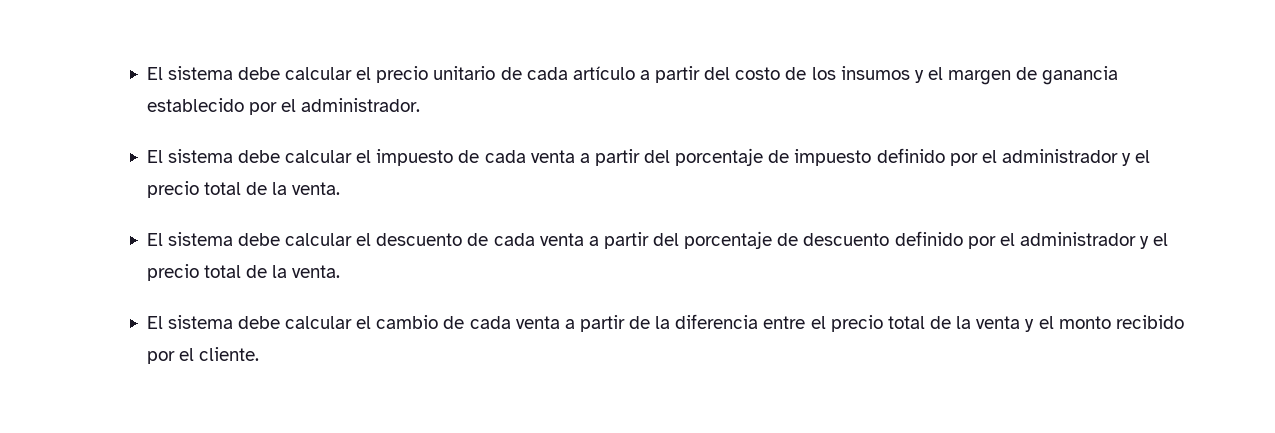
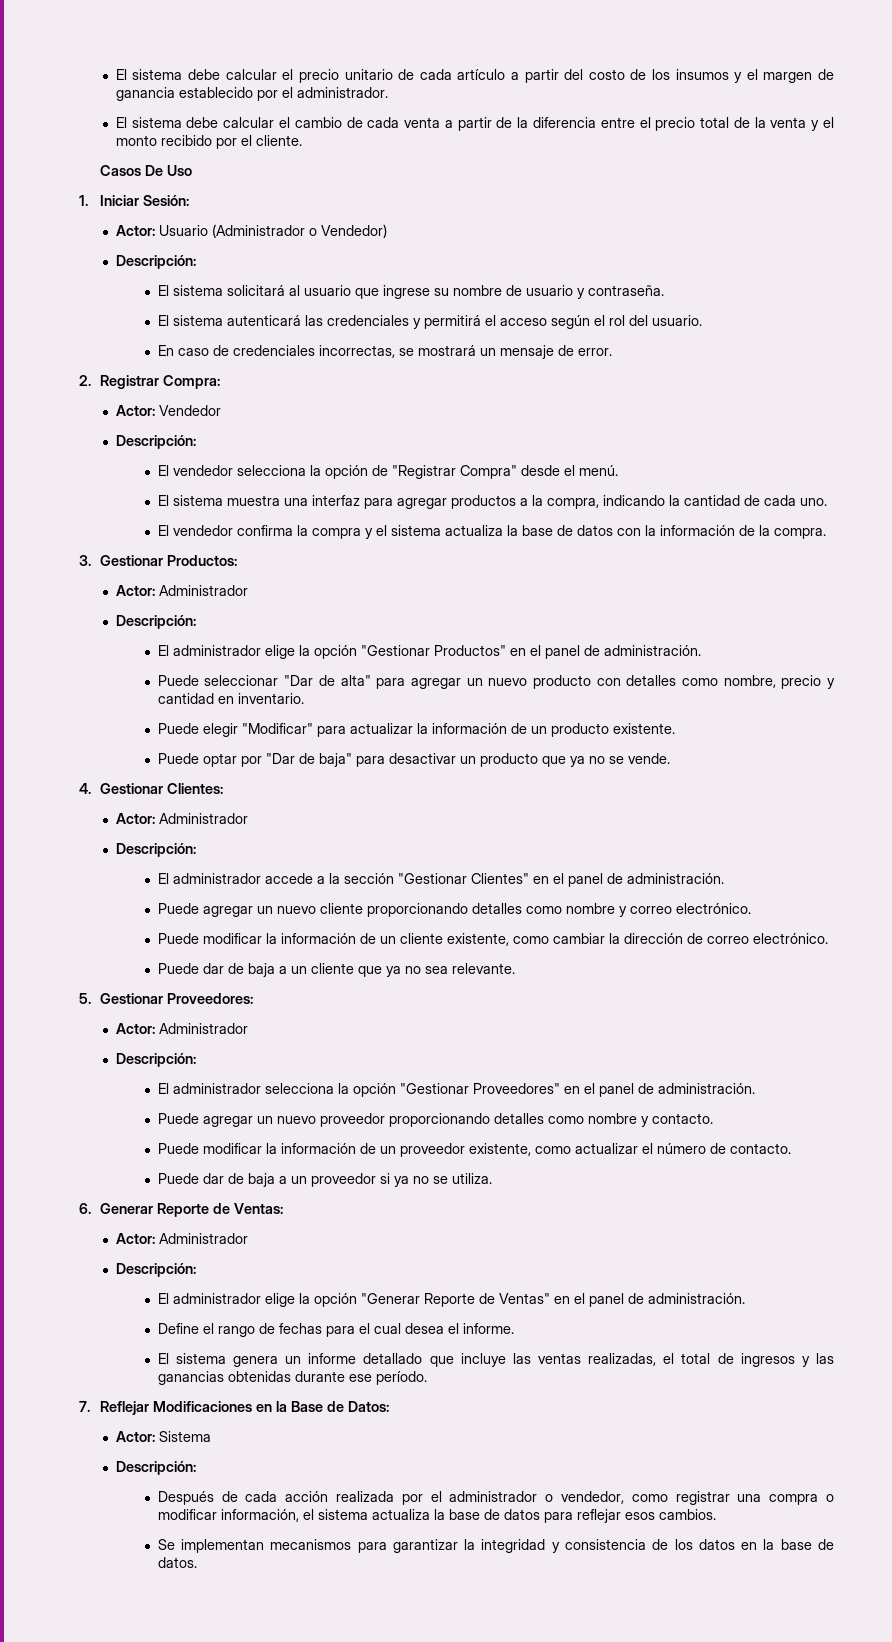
[146,148,1151,166] [146,181,341,198] [146,231,1169,249] [146,264,341,281] // El sistema debe calcular el impuesto de cada venta a partir del porcentaje de impuesto definido por el administrador y el precio total de la venta. // El sistema debe calcular el descuento de cada venta a partir del porcentaje de descuento definido por el administrador y el precio total de la venta. -> (388, 92) none
(259, 354) none -> [99,165,192,176] [78,195,189,206] [115,224,387,238] [115,255,196,269] [157,285,664,299] [157,315,702,329] [157,345,612,359] [78,375,220,389] [115,405,221,416] [115,435,196,449] [157,465,618,479] [157,495,827,509] [157,525,826,539] [78,555,237,566] [115,585,248,596] [115,615,196,629] [157,645,701,659] [157,675,835,689] [157,693,304,704] [157,723,675,737] [157,753,670,767] [78,783,223,794] [115,813,248,824] [115,843,196,857] [157,873,724,887] [157,903,751,917] [157,933,828,946] [157,963,515,977] [78,993,253,1004] [115,1023,248,1034] [115,1053,196,1067] [157,1083,755,1097] [157,1113,713,1127] [157,1143,791,1157] [157,1173,492,1187] [78,1203,283,1217] [115,1233,248,1244] [115,1263,196,1277] [157,1293,745,1307] [157,1323,514,1337] [157,1353,835,1367] [157,1371,427,1385] [78,1401,389,1415] [115,1431,211,1442] [115,1461,196,1475] [157,1491,834,1505] [157,1509,716,1523] [157,1539,835,1553] [157,1557,197,1568] // Casos De Uso // 1. Iniciar Sesión: // Actor: Usuario (Administrador o Vendedor) // Descripción: // El sistema solicitará al usuario que ingrese su nombre de usuario y contraseña. // El sistema autenticará las credenciales y permitirá el acceso según el rol del usuario. // En caso de credenciales incorrectas, se mostrará un mensaje de error. // 2. Registrar Compra: // Actor: Vendedor // Descripción: // El vendedor selecciona la opción de "Registrar Compra" desde el menú. // El sistema muestra una interfaz para agregar productos a la compra, indicando la cantidad de cada uno. // El vendedor confirma la compra y el sistema actualiza la base de datos con la información de la compra. // 3. Gestionar Productos: // Actor: Administrador // Descripción: // El administrador elige la opción "Gestionar Productos" en el panel de administración. // Puede seleccionar "Dar de alta" para agregar un nuevo producto con detalles como nombre, precio y cantidad en inventario. // Puede elegir "Modificar" para actualizar la información de un producto existente. // Puede optar por "Dar de baja" para desactivar un producto que ya no se vende. // 4. Gestionar Clientes: // Actor: Administrador // Descripción: // El administrador accede a la sección "Gestionar Clientes" en el panel de administración. // Puede agregar un nuevo cliente proporcionando detalles como nombre y correo electrónico. // Puede modificar la información de un cliente existente, como cambiar la dirección de correo electrónico. // Puede dar de baja a un cliente que ya no sea relevante. // 5. Gestionar Proveedores: // Actor: Administrador // Descripción: // El administrador selecciona la opción "Gestionar Proveedores" en el panel de administración. // Puede agregar un nuevo proveedor proporcionando detalles como nombre y contacto. // Puede modificar la información de un proveedor existente, como actualizar el número de contacto. // Puede dar de baja a un proveedor si ya no se utiliza. // 6. Generar Reporte de Ventas: // Actor: Administrador // Descripción: // El administrador elige la opción "Generar Reporte de Ventas" en el panel de administración. // Define el rango de fechas para el cual desea el informe. // El sistema genera un informe detallado que incluye las ventas realizadas, el total de ingresos y las ganancias obtenidas durante ese período. // 7. Reflejar Modificaciones en la Base de Datos: // Actor: Sistema // Descripción: // Después de cada acción realizada por el administrador o vendedor, como registrar una compra o modificar información, el sistema actualiza la base de datos para reflejar esos cambios. // Se implementan mecanismos para garantizar la integridad y consistencia de los datos en la base de datos.

